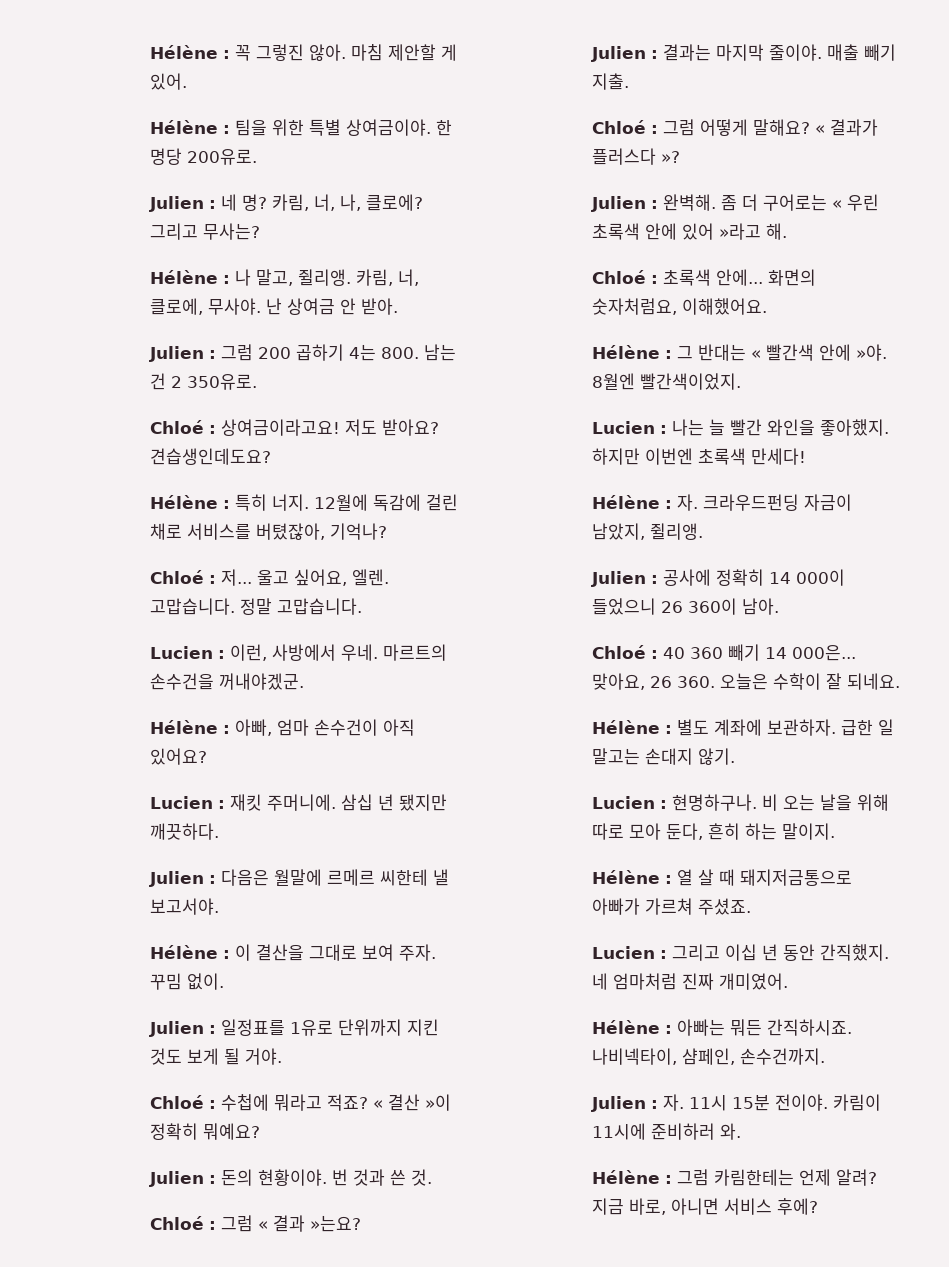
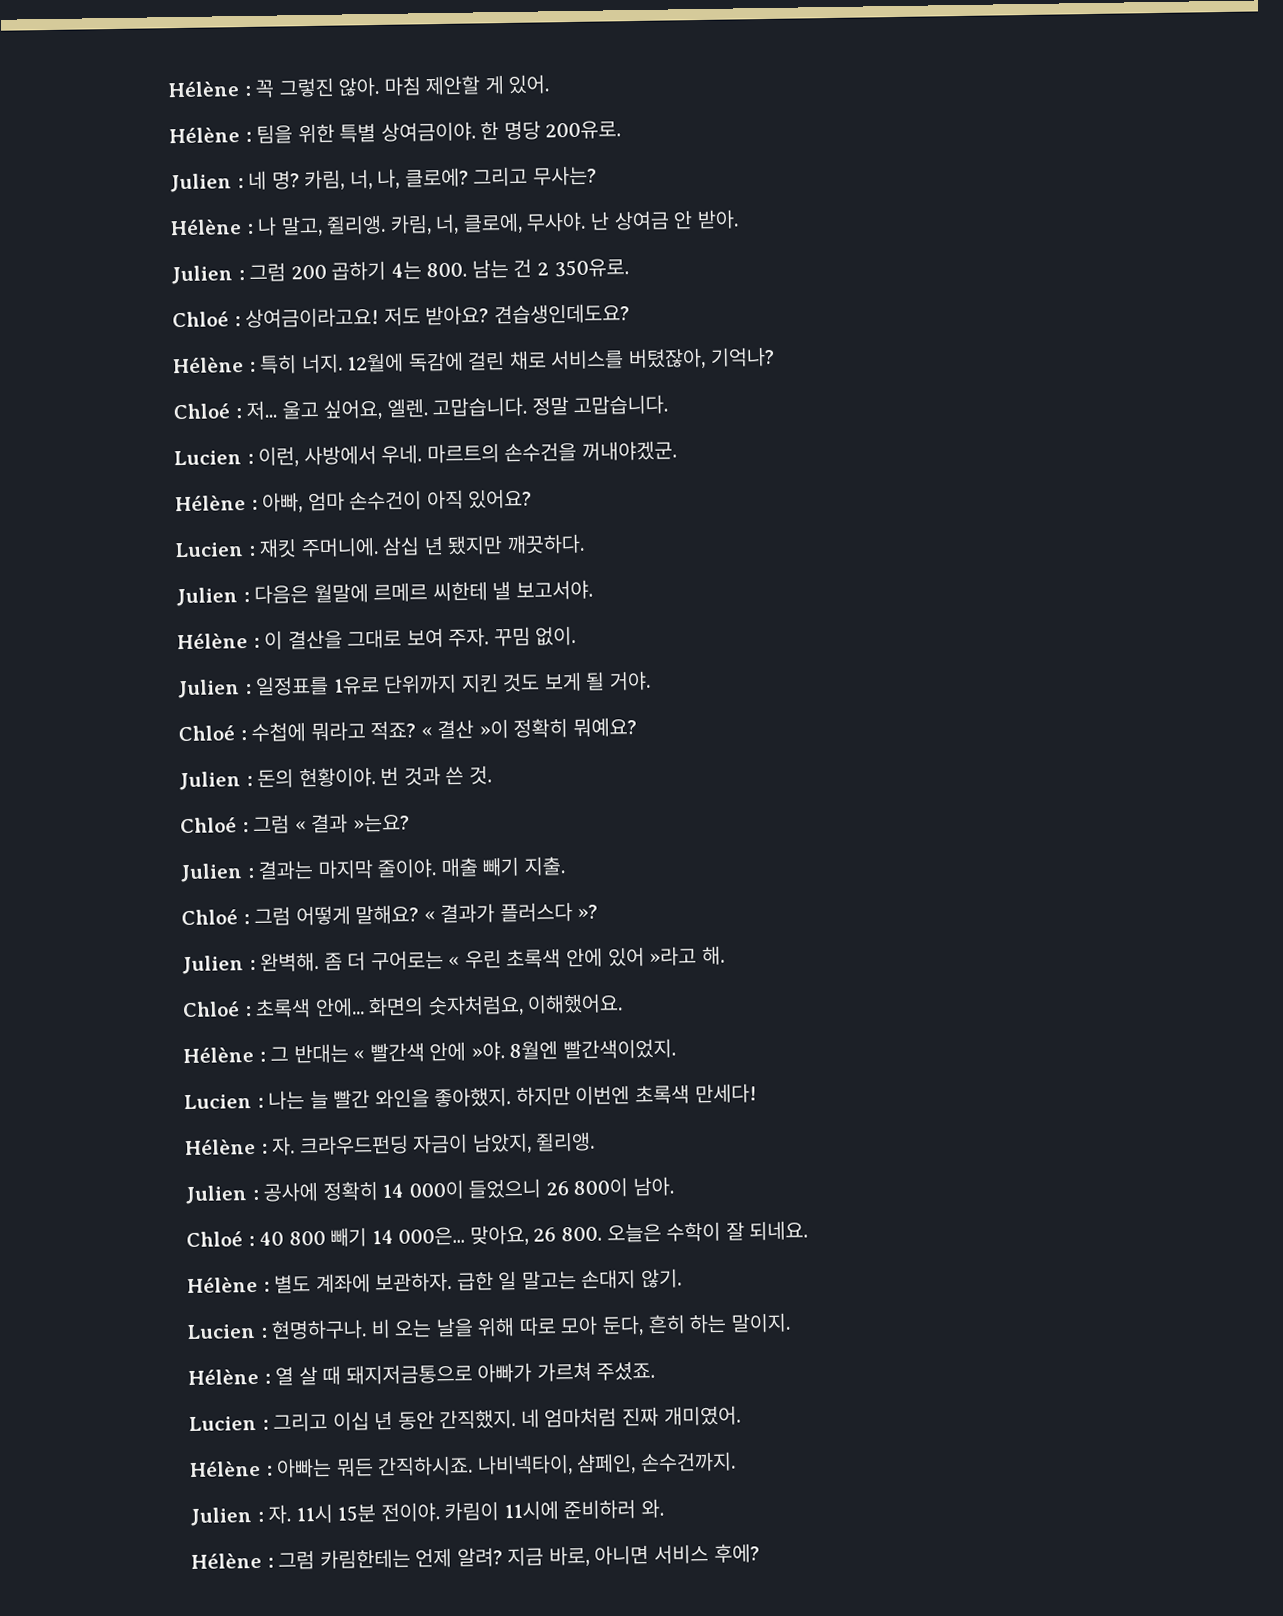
[687,598,737,615] 360이 -> [573,1177,629,1198] 800이
[689,647,723,659] 360 -> [288,1230,326,1246] 800
[676,676,715,688] 360. -> [560,1226,602,1242] 800.

